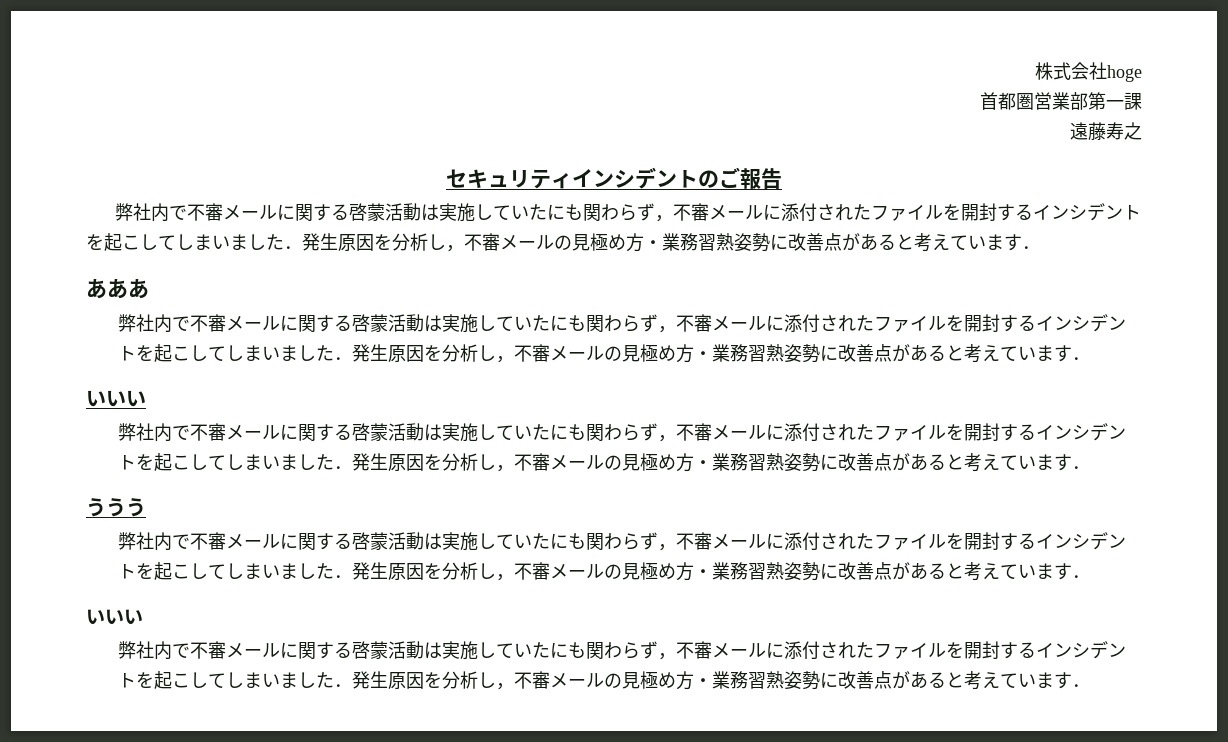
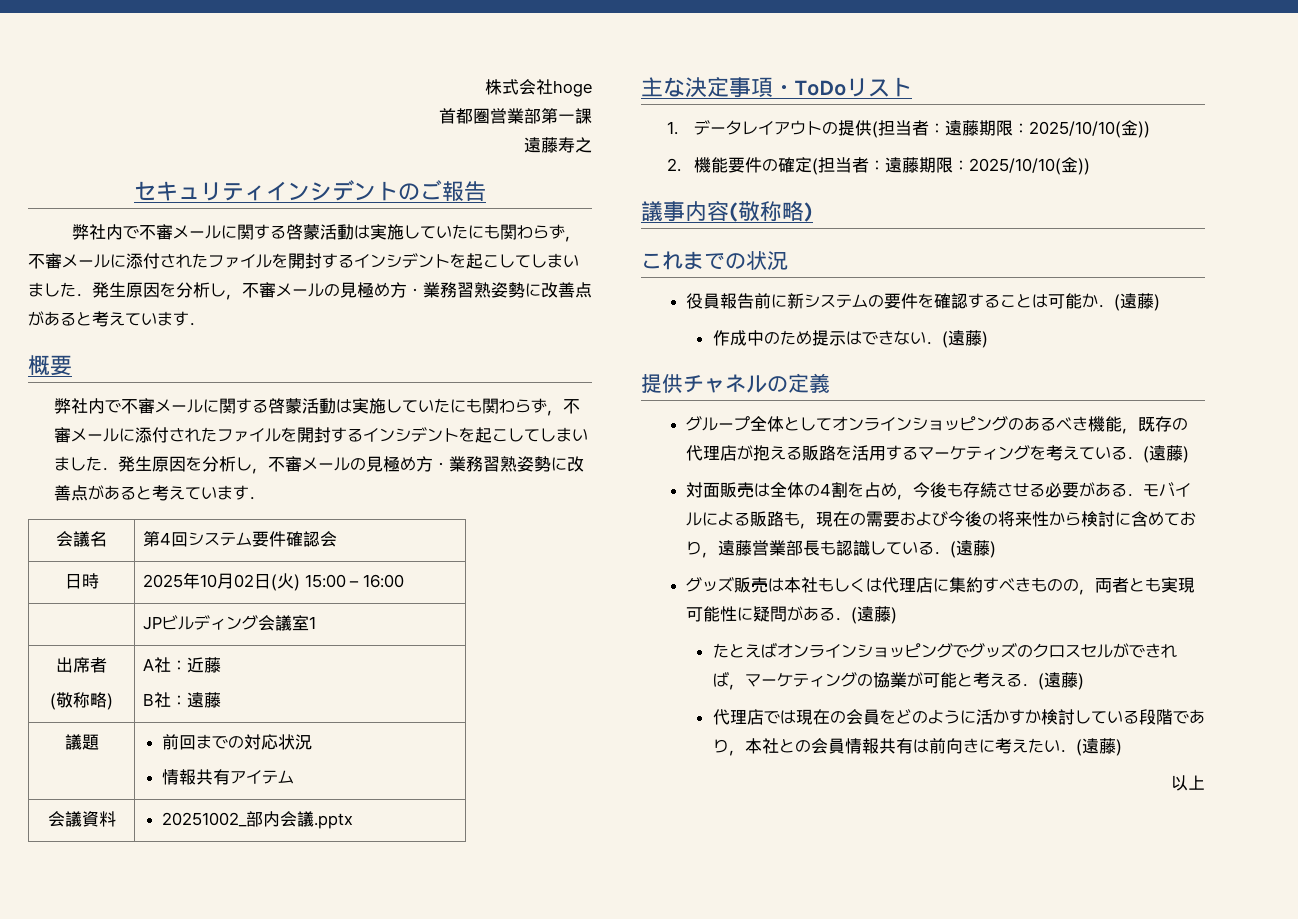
[86,278,149,299] あああ -> [28,355,72,376] 概要
[86,390,146,407] [118,423,1127,442] [118,453,1091,472] [86,498,146,517] [118,532,1127,551] [118,562,1091,581] [86,609,143,625] [118,641,1127,660] [118,671,1091,690] // いいい // 弊社内で不審メールに関する啓蒙活動は実施していたにも関わらず，不審メールに添付されたファイルを開封するインシデントを起こしてしまいました．発生原因を分析し，不審メールの見極め方・業務習熟姿勢に改善点があると考えています． // ううう // 弊社内で不審メールに関する啓蒙活動は実施していたにも関わらず，不審メールに添付されたファイルを開封するインシデントを起こしてしまいました．発生原因を分析し，不審メールの見極め方・業務習熟姿勢に改善点があると考えています． // いいい // 弊社内で不審メールに関する啓蒙活動は実施していたにも関わらず，不審メールに添付されたファイルを開封するインシデントを起こしてしまいました．発生原因を分析し，不審メールの見極め方・業務習熟姿勢に改善点があると考えています． -> [56,531,107,547] [143,531,338,547] [64,573,99,589] [143,572,404,591] [143,615,317,631] [56,657,107,673] [50,692,113,710] [143,657,222,673] [143,692,222,708] [64,734,99,750] [161,734,312,750] [161,769,294,785] [47,811,116,827] [161,811,353,829] [641,77,912,98] [667,120,1150,138] [667,157,1090,175] [641,201,813,222] [641,251,788,270] [686,293,1161,311] [712,330,988,348] [641,373,830,393] [686,416,1189,434] [686,445,1190,463] [686,482,1192,500] [686,511,1197,529] [686,540,997,558] [686,577,1196,595] [686,606,898,624] [712,643,1177,658] [712,672,1084,690] [712,709,1205,725] [712,738,1122,756] [1171,775,1205,791] // 会議名 | 第4回システム要件確認会 // 日時 | 2025年10月02日(火) 15:00 – 16:00 // | JPビルディング会議室1 // 出席者 // (敬称略) | A社：近藤 // B社：遠藤 // 議題 | 前回までの対応状況 // 情報共有アイテム // 会議資料 | 20251002_部内会議.pptx // 主な決定事項・ToDoリスト // 1.データレイアウトの提供(担当者：遠藤期限：2025/10/10(金)) // 2.機能要件の確定(担当者：遠藤期限：2025/10/10(金)) // 議事内容(敬称略) // これまでの状況 // 役員報告前に新システムの要件を確認することは可能か．(遠藤) // 作成中のため提示はできない．(遠藤) // 提供チャネルの定義 // グループ全体としてオンラインショッピングのあるべき機能，既存の代理店が抱える販路を活用するマーケティングを考えている．(遠藤) // 対面販売は全体の4割を占め，今後も存続させる必要がある．モバイルによる販路も，現在の需要および今後の将来性から検討に含めており，遠藤営業部長も認識している．(遠藤) // グッズ販売は本社もしくは代理店に集約すべきものの，両者とも実現可能性に疑問がある．(遠藤) // たとえばオンラインショッピングでグッズのクロスセルができれば，マーケティングの協業が可能と考える．(遠藤) // 代理店では現在の会員をどのように活かすか検討している段階であり，本社との会員情報共有は前向きに考えたい．(遠藤) // 以上

